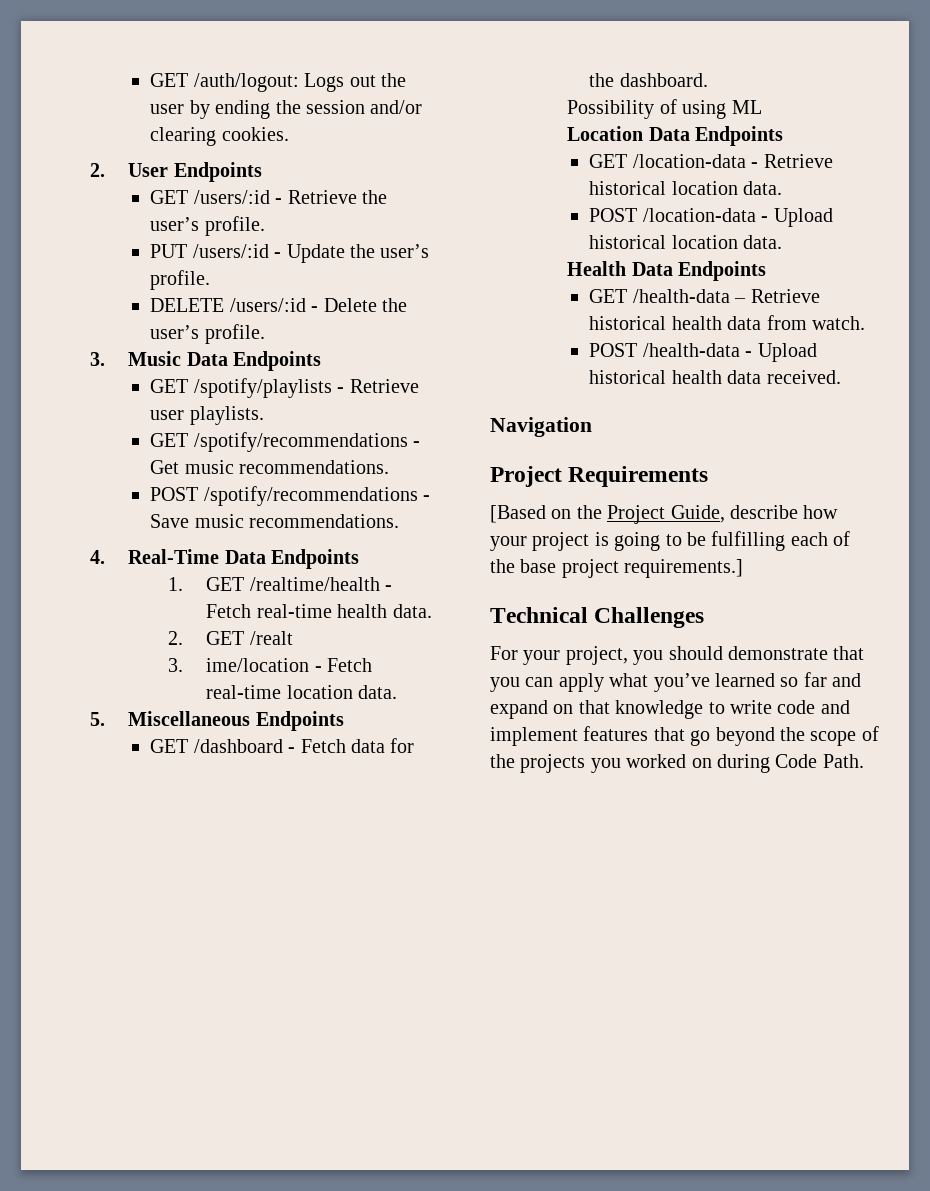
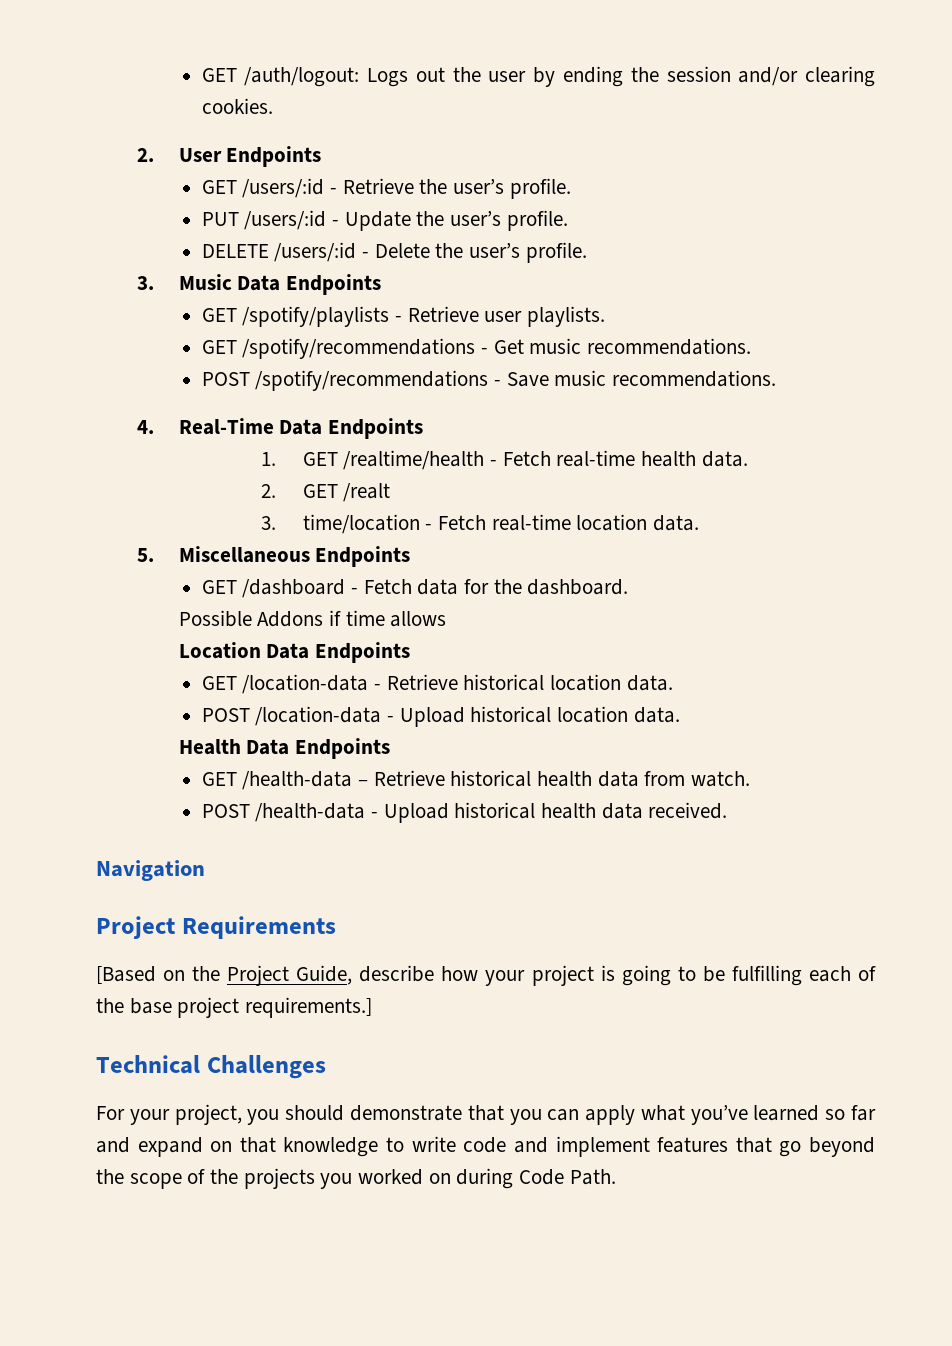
[206,658,310,672] ime/location -> [302,514,420,534] time/location
[567,99,762,119] Possibility of using ML -> [178,610,447,627] Possible Addons if time allows

